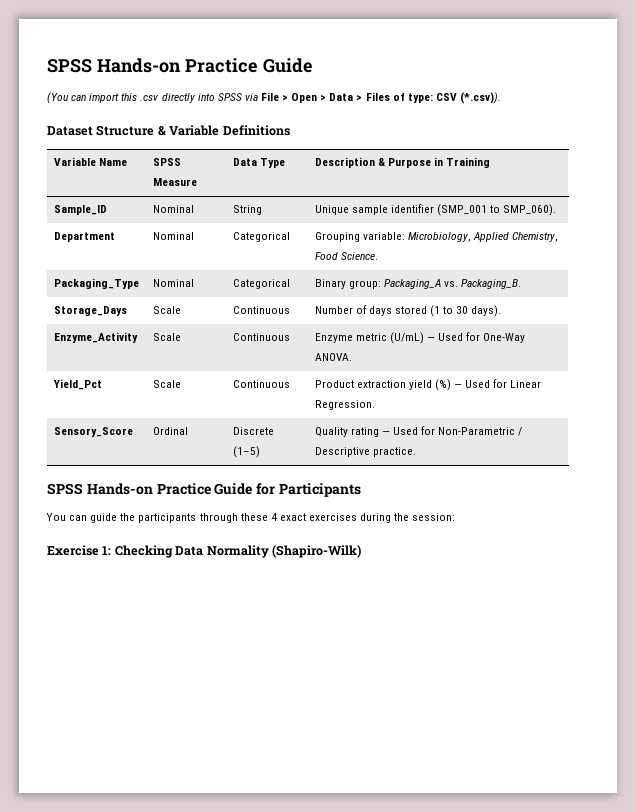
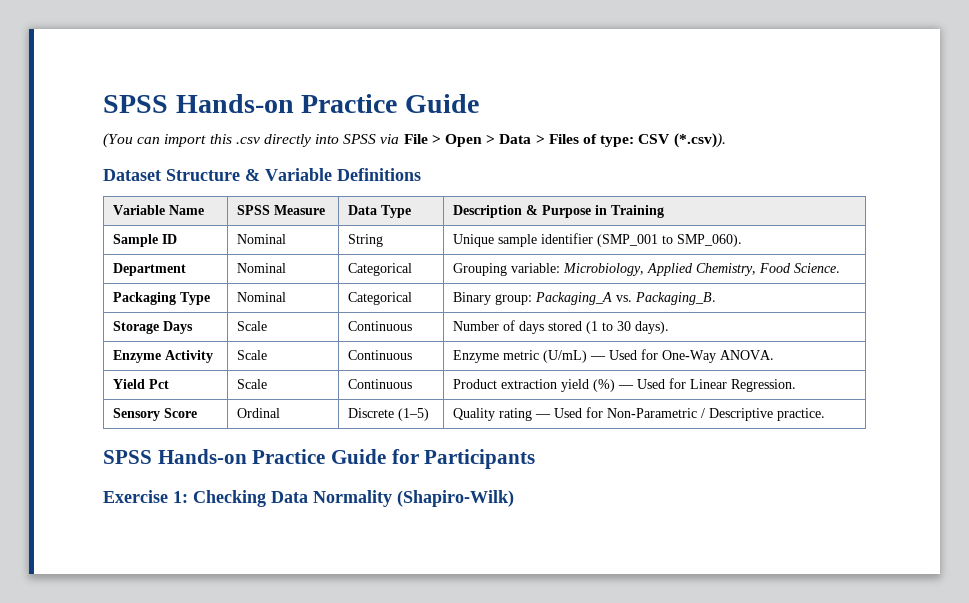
[53,205,107,215] Sample_ID -> [112,234,177,247] Sample ID
[53,278,139,289] Packaging_Type -> [112,292,210,305] Packaging Type
[53,306,127,316] Storage_Days -> [112,321,193,334] Storage Days
[53,332,138,343] Enzyme_Activity -> [112,350,213,363] Enzyme Activity
[52,379,102,390] Yield_Pct -> [112,379,169,389] Yield Pct
[53,427,133,437] Sensory_Score -> [112,408,197,421] Sensory Score
[46,513,456,523] // You can guide the participants through these 4 exact exercises during the session: -> (536, 459) none

